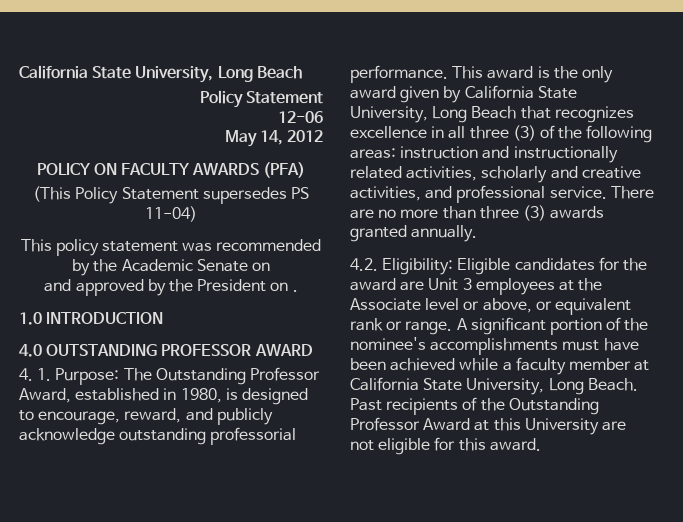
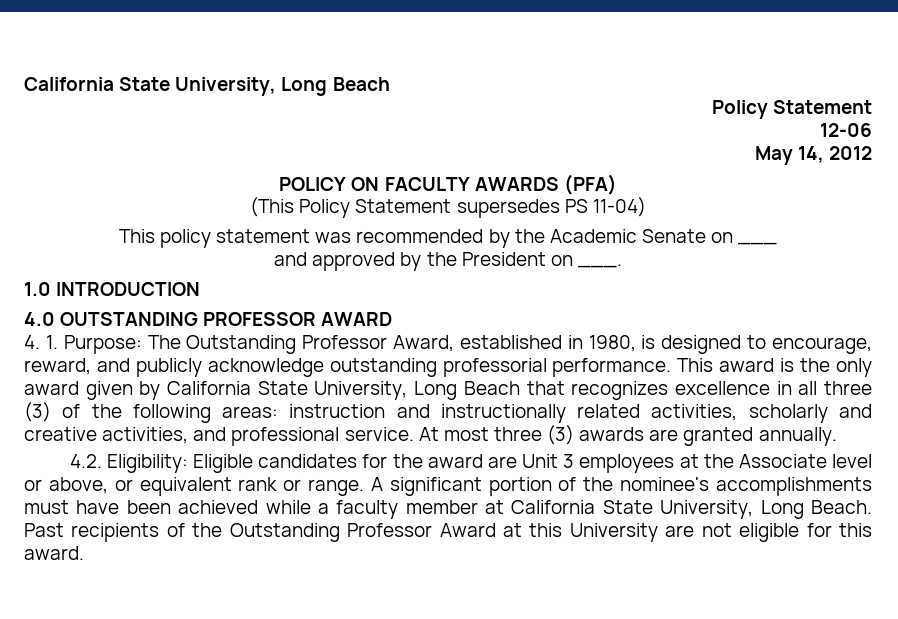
(270, 266) none -> [738,242,778,245] ___
[292,290,298,292] . -> [577,264,622,268] ___.
[610,186,654,199] [350,206,476,219] There are no more than -> [418,427,489,441] At most
(605, 212) none -> [649,429,679,441] are

